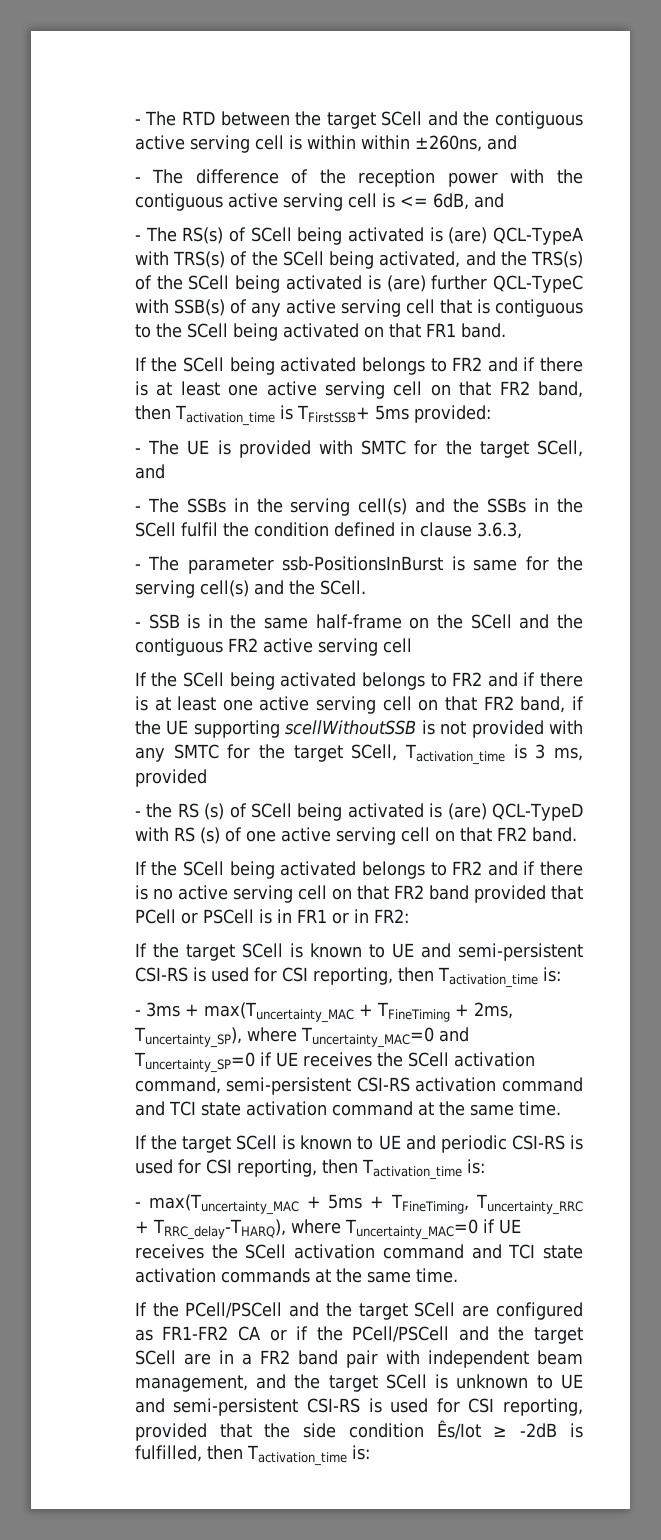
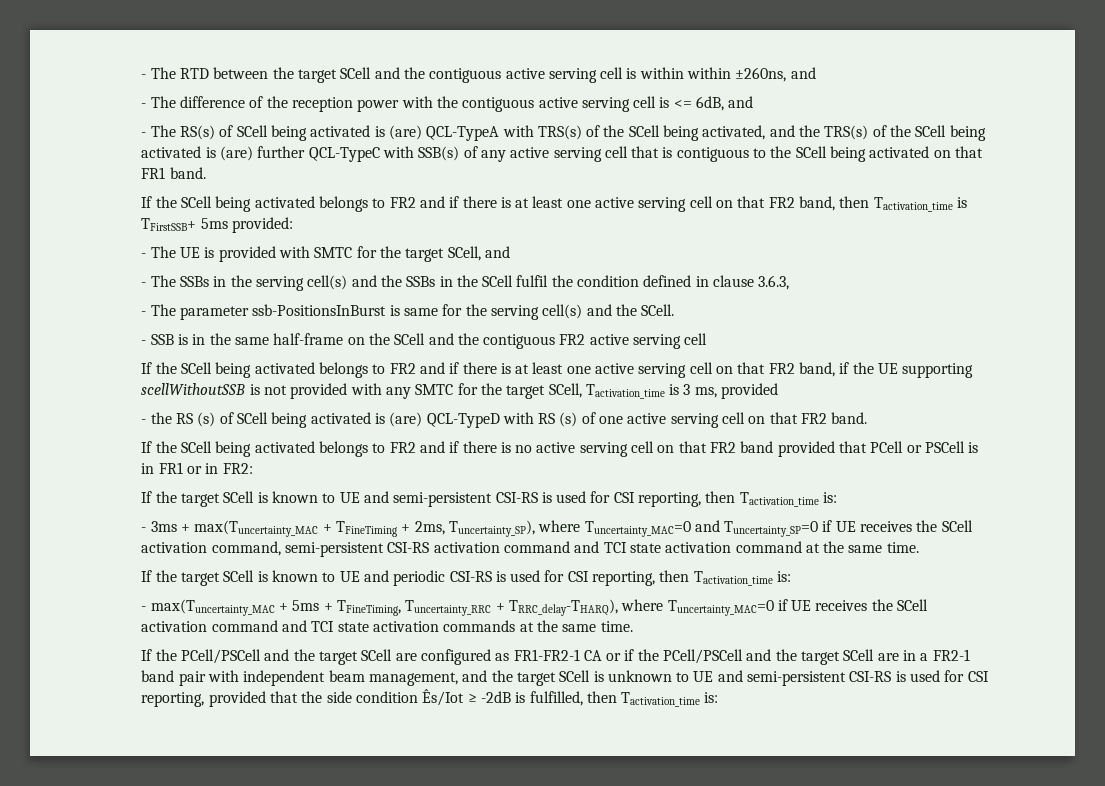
[162,1326,229,1340] FR1-FR2 -> [513,649,580,661] FR1-FR2-1
[259,1350,290,1364] FR2 -> [932,649,970,661] FR2-1

